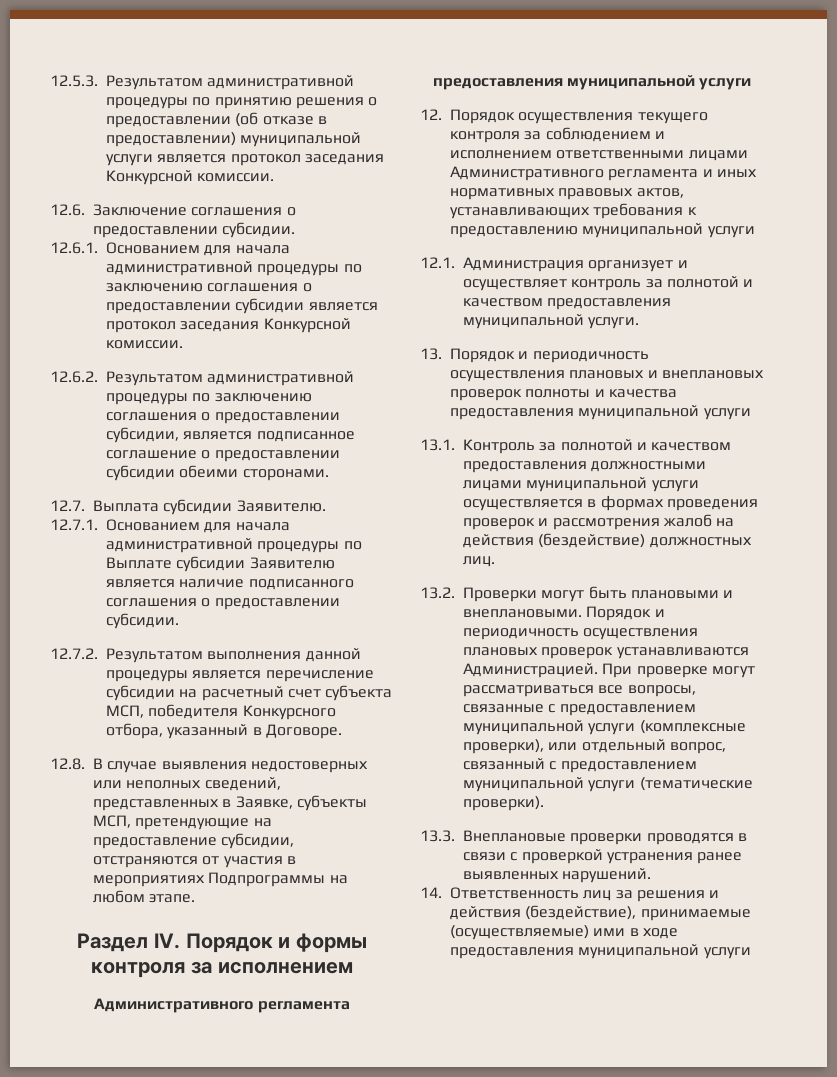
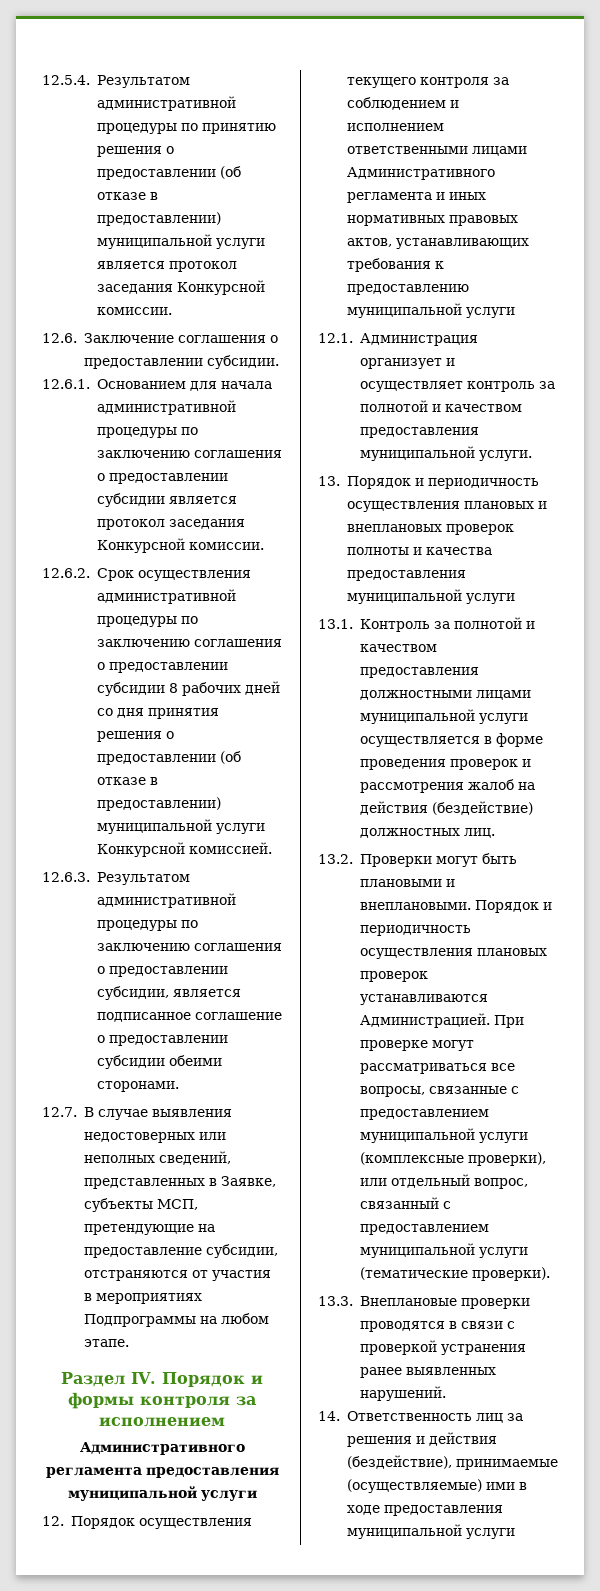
[50,75,98,87] 12.5.3. -> [42,75,90,85] 12.5.4.
(98, 377) none -> [96,568,251,581] [96,589,236,604] [96,616,198,627] [96,639,282,647] [96,662,228,673] [96,681,280,696] [96,708,219,719] [96,731,174,742] [96,751,241,765] [96,777,158,785] [96,797,221,811] [96,819,265,834] [96,842,272,857] [42,872,90,882] Срок осуществления административной процедуры по заключению соглашения о предоставлении субсидии 8 рабочих дней со дня принятия решения о предоставлении (об отказе в предоставлении) муниципальной услуги Конкурсной комиссией. // 12.6.3.
[93,499,326,515] [50,519,290,533] [106,538,362,553] [106,556,335,572] [106,579,354,590] [106,598,340,610] [106,613,179,629] [50,648,361,663] [106,670,374,682] [106,685,393,701] [106,704,336,720] [106,723,342,739] [50,758,85,770] Выплата субсидии Заявителю. // 12.7.1. Основанием для начала административной процедуры по Выплате субсидии Заявителю является наличие подписанного соглашения о предоставлении субсидии. // 12.7.2. Результатом выполнения данной процедуры является перечисление субсидии на расчетный счет субъекта МСП, победителя Конкурсного отбора, указанный в Договоре. // 12.8. -> (77, 1112) none
[600,495,664,511] формах -> [495,733,543,747] форме

